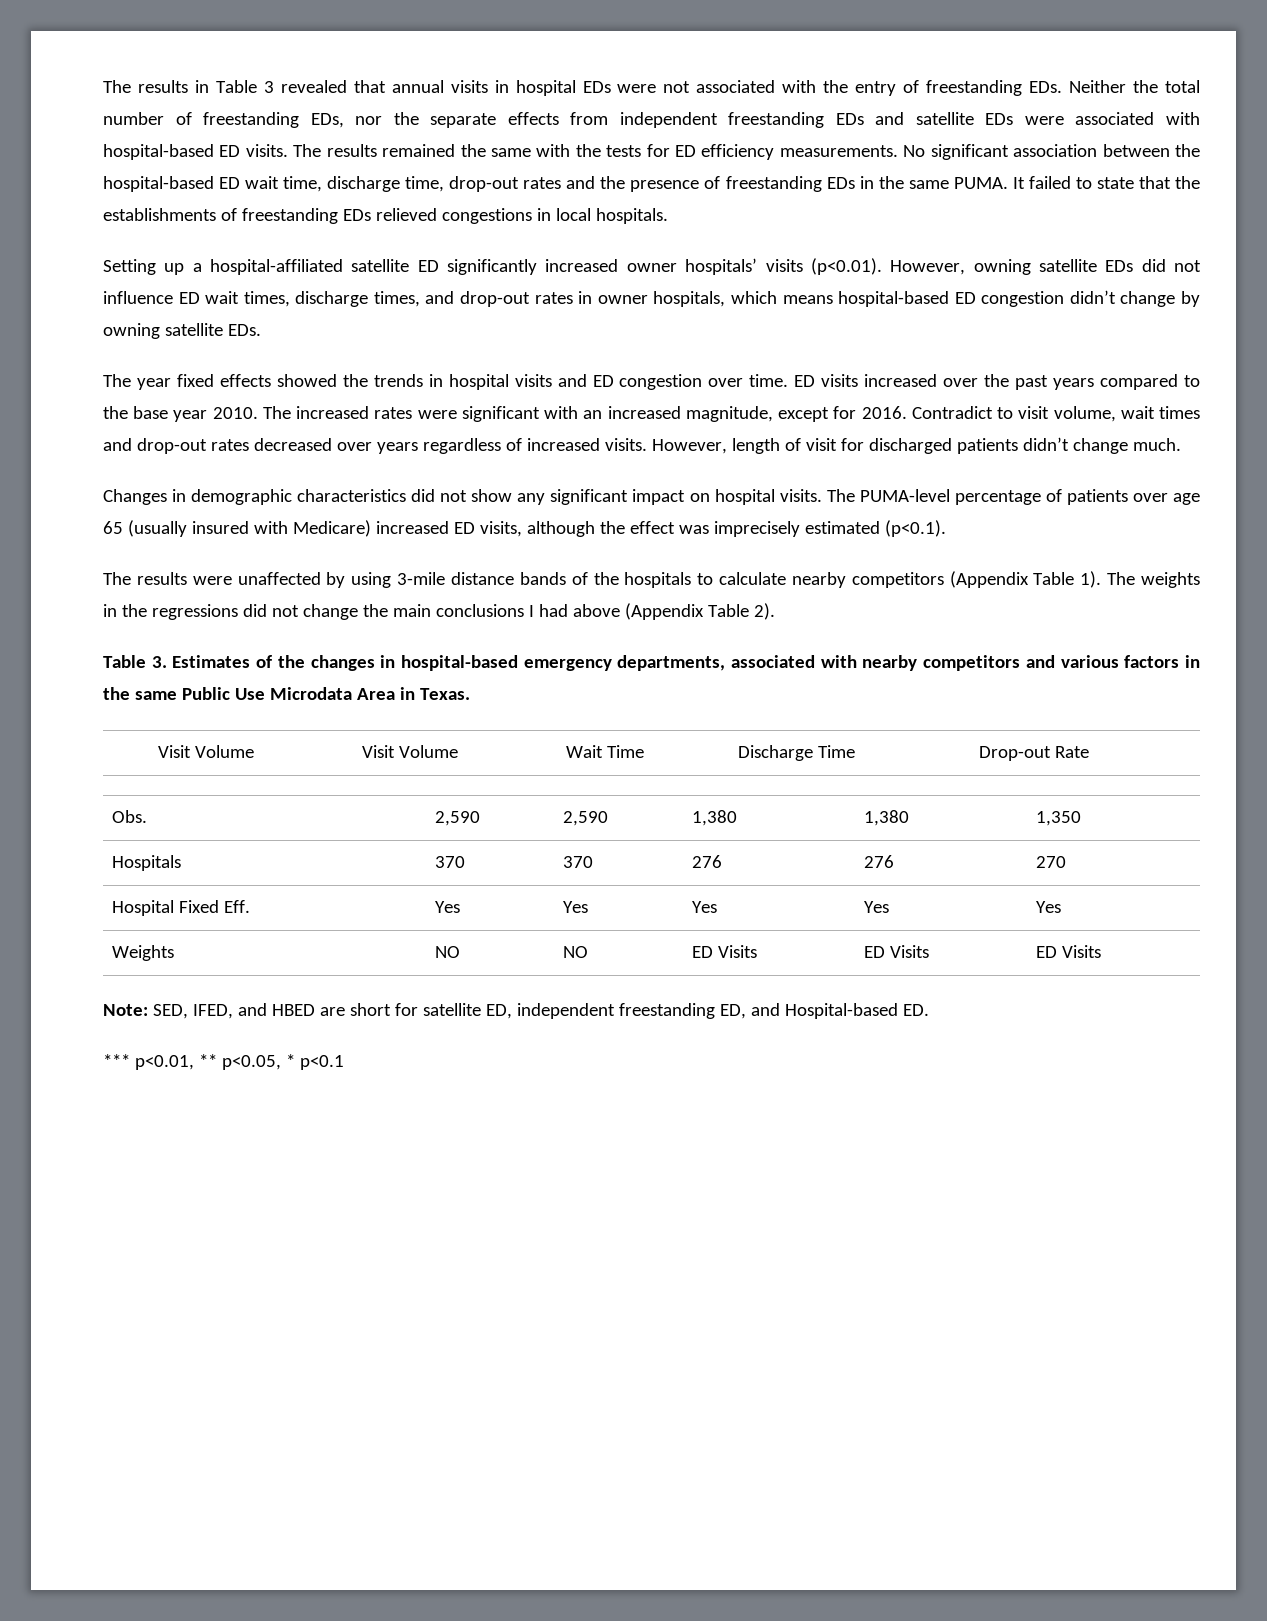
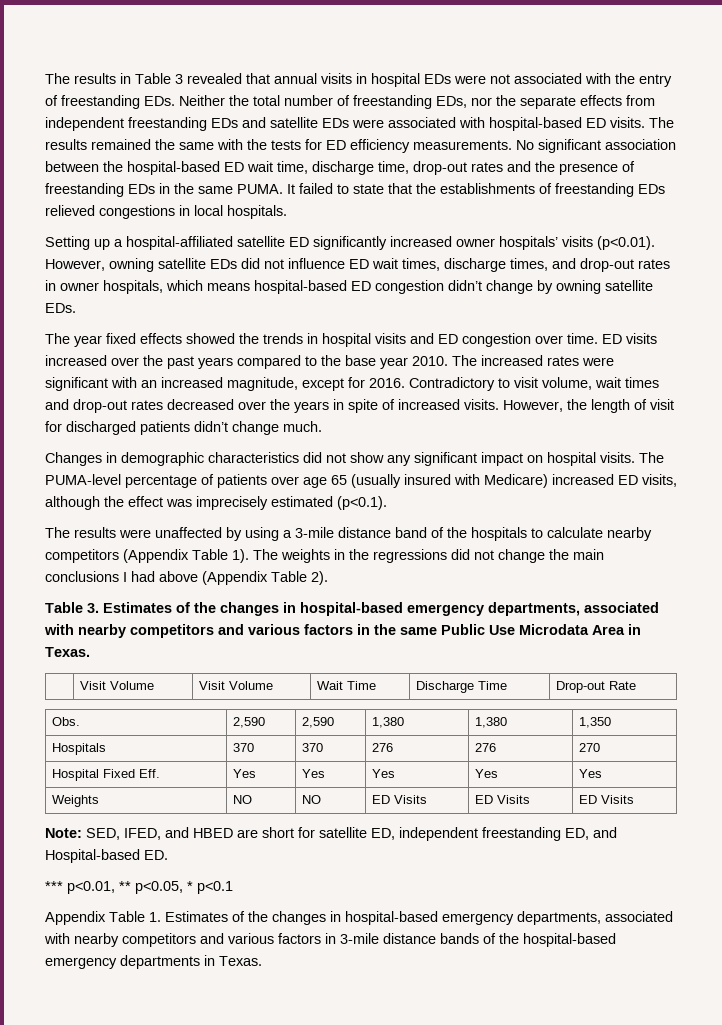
[911,406,993,419] Contradict -> [409,377,495,391] Contradictory
[376,438,501,454] years regardless -> [270,399,378,413] the years in spite
(727, 446) none -> [567,399,587,410] the
[397,572,566,585] 3-mile distance bands -> [283,527,427,538] a 3-mile distance band
(344, 1062) none -> [45,911,673,925] [44,933,616,947] [45,955,262,969] // Appendix Table 1. Estimates of the changes in hospital-based emergency departments, associated with nearby competitors and various factors in 3-mile distance bands of the hospital-based emergency departments in Texas.

